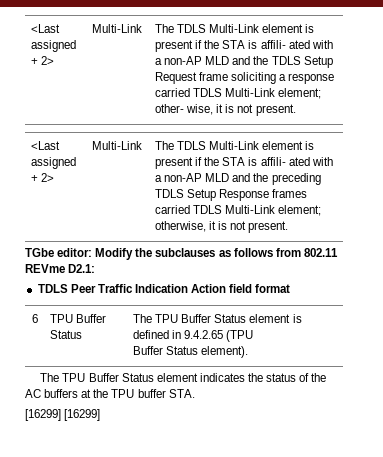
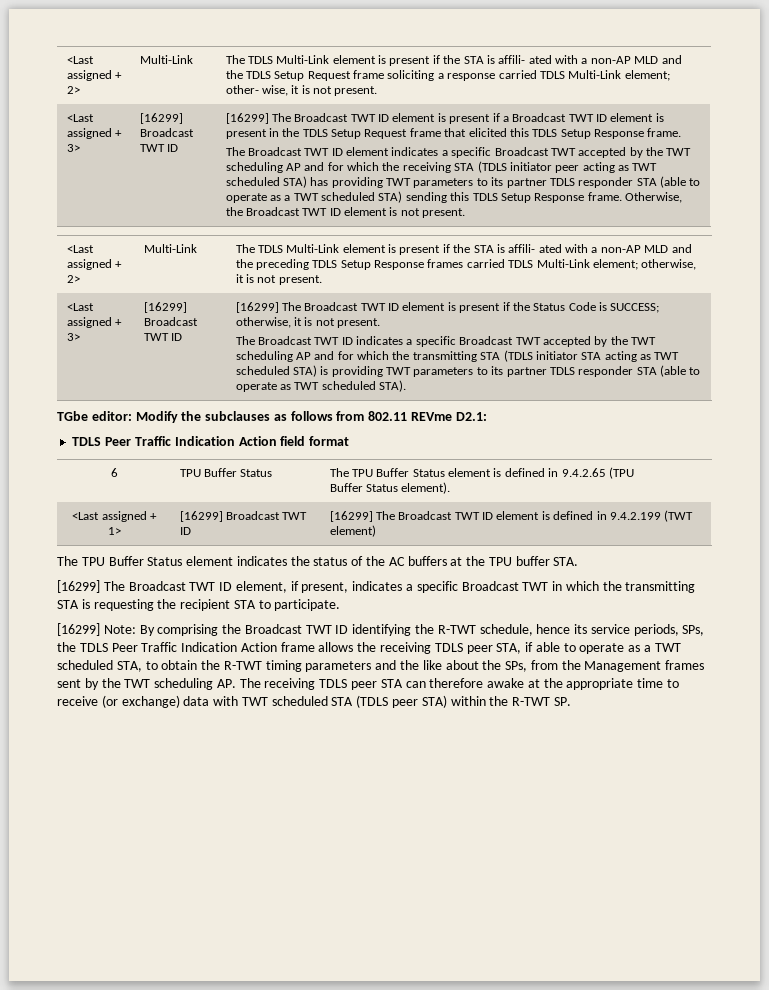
(296, 110) none -> [66,114,94,122] [66,128,122,139] [66,144,80,152] [139,113,183,124] [139,128,194,137] [139,144,178,152] [225,113,664,124] [225,128,682,139] [225,147,692,158] [225,161,658,173] [225,176,701,188] [225,191,682,203] [225,207,466,218] // <Last assigned + 3> | [16299] Broadcast TWT ID | [16299] The Broadcast TWT ID element is present if a Broadcast TWT ID element is present in the TDLS Setup Request frame that elicited this TDLS Setup Response frame. // The Broadcast TWT ID element indicates a specific Broadcast TWT accepted by the TWT scheduling AP and for which the receiving STA (TDLS initiator peer acting as TWT scheduled STA) has providing TWT parameters to its partner TDLS responder STA (able to operate as a TWT scheduled STA) sending this TDLS Setup Response frame. Otherwise, the Broadcast TWT ID element is not present.
(289, 227) none -> [66,303,94,311] [66,317,122,328] [66,333,80,341] [143,302,187,313] [143,317,198,326] [143,333,182,341] [235,302,660,313] [235,317,380,328] [235,336,656,347] [235,350,680,362] [235,365,701,377] [235,380,406,392] // <Last assigned + 3> | [16299] Broadcast TWT ID | [16299] The Broadcast TWT ID element is present if the Status Code is SUCCESS; otherwise, it is not present. // The Broadcast TWT ID indicates a specific Broadcast TWT accepted by the TWT scheduling AP and for which the transmitting STA (TDLS initiator STA acting as TWT scheduled STA) is providing TWT parameters to its partner TDLS responder STA (able to operate as TWT scheduled STA).
(249, 352) none -> [72,511,157,522] [107,527,121,535] [179,511,308,522] [179,527,191,535] [329,510,694,522] [329,525,376,537] // <Last assigned + 1> | [16299] Broadcast TWT ID | [16299] The Broadcast TWT ID element is defined in 9.4.2.199 (TWT element)
[64,409,101,421] [16299] -> [103,581,696,593] [57,599,341,611] [57,623,705,636] [57,642,681,654] [57,660,705,672] [57,678,680,690] [57,695,571,708] The Broadcast TWT ID element, if present, indicates a specific Broadcast TWT in which the transmitting STA is requesting the recipient STA to participate. // [16299] Note: By comprising the Broadcast TWT ID identifying the R-TWT schedule, hence its service periods, SPs, the TDLS Peer Traffic Indication Action frame allows the receiving TDLS peer STA, if able to operate as a TWT scheduled STA, to obtain the R-TWT timing parameters and the like about the SPs, from the Management frames sent by the TWT scheduling AP. The receiving TDLS peer STA can therefore awake at the appropriate time to receive (or exchange) data with TWT scheduled STA (TDLS peer STA) within the R-TWT SP.

